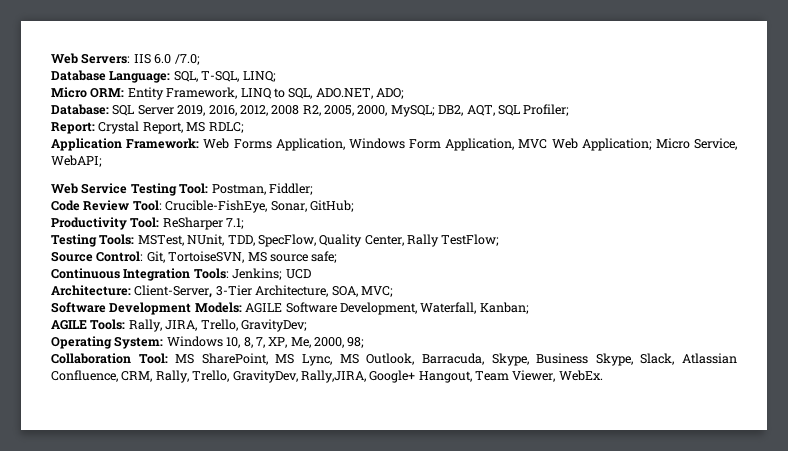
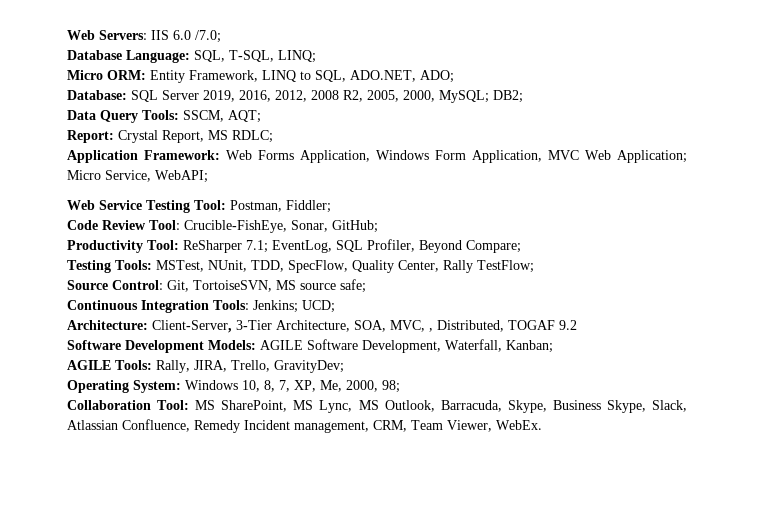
[438,104,570,116] DB2, AQT, SQL Profiler; -> [493,90,523,103] [67,110,261,123] DB2; // Data Query Tools: SSCM, AQT;
(245, 223) none -> [272,239,521,253] EventLog, SQL Profiler, Beyond Compare;
[285,269,311,279] UCD -> [302,300,335,313] UCD;
[360,286,393,297] MVC; -> [390,320,577,332] MVC, , Distributed, TOGAF 9.2
[121,370,472,383] CRM, Rally, Trello, GravityDev, Rally,JIRA, Google+ Hangout, -> [194,420,407,433] Remedy Incident management, CRM,

